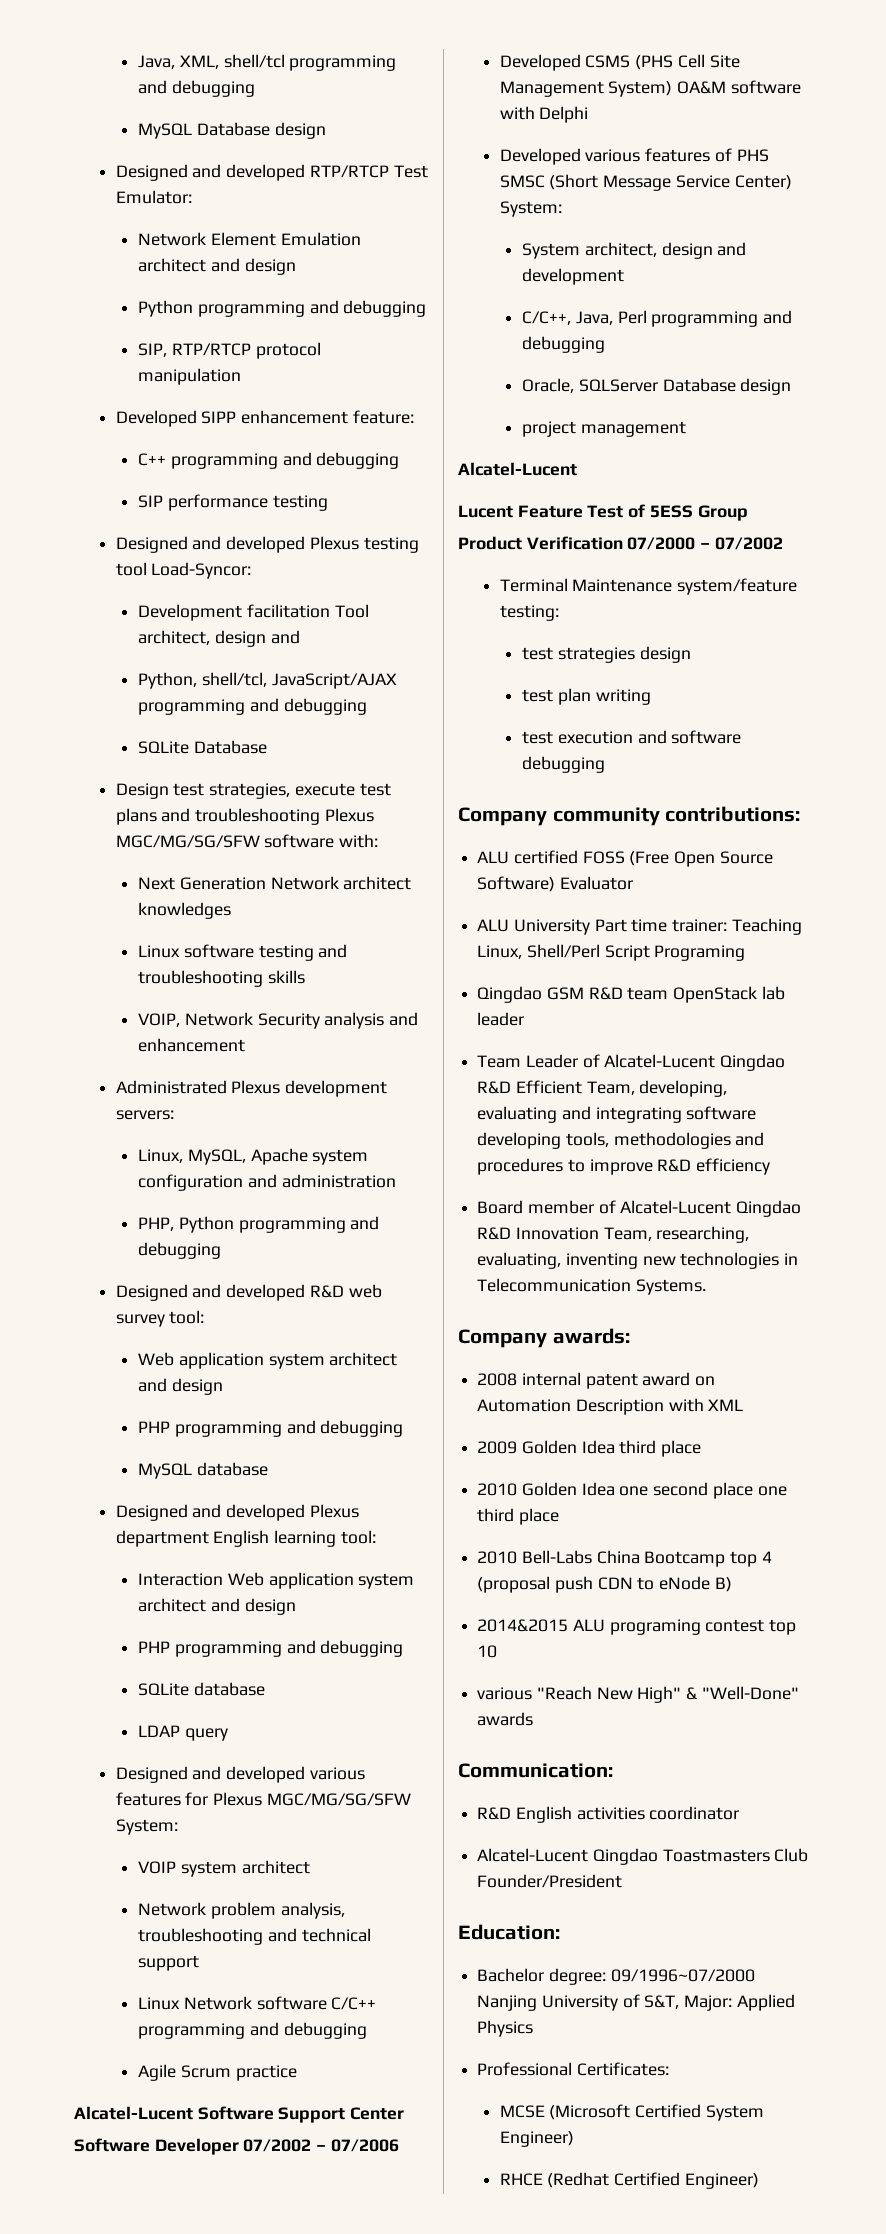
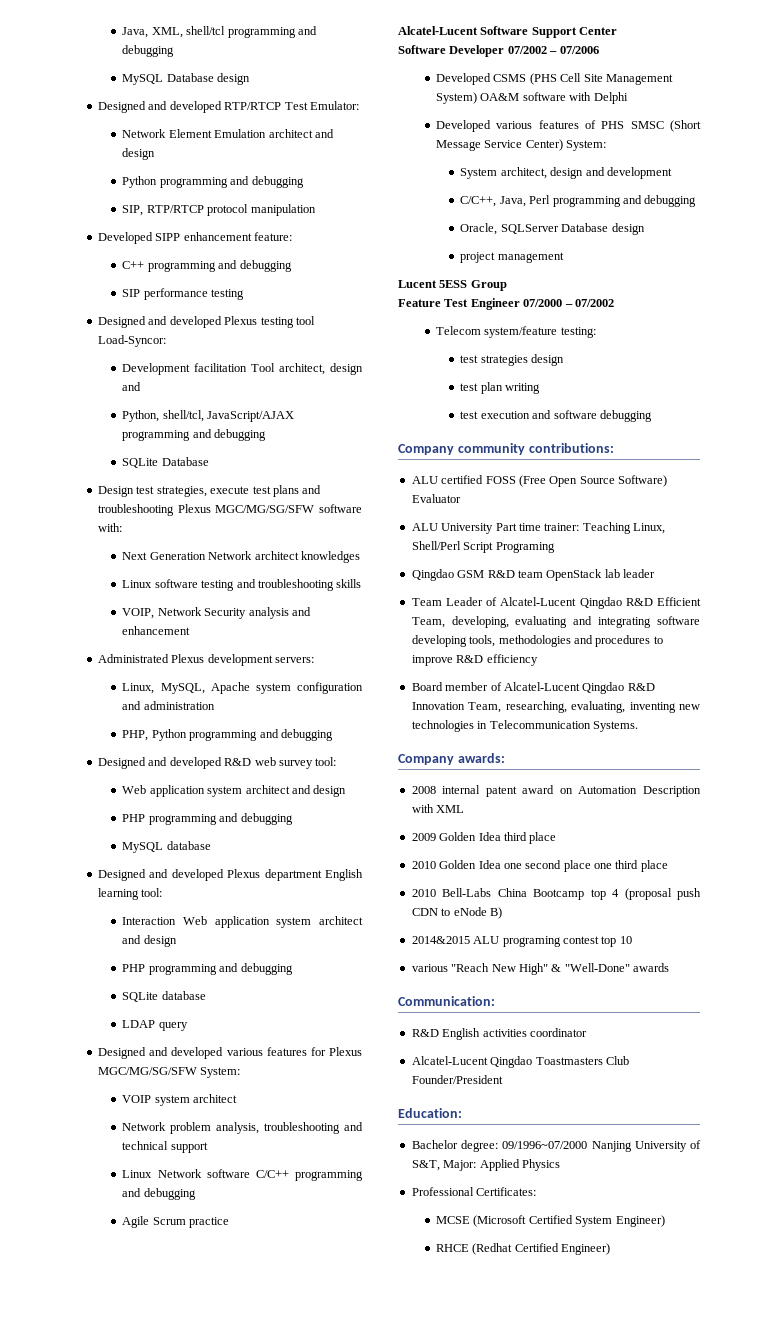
[458,462,577,476] // Alcatel-Lucent -> (564, 257) none
[517,504,646,518] Feature Test of -> (437, 284) none
[458,536,623,550] Product Verification -> [398,298,520,310] Feature Test Engineer
[499,578,673,592] Terminal Maintenance -> [436,326,482,335] Telecom

